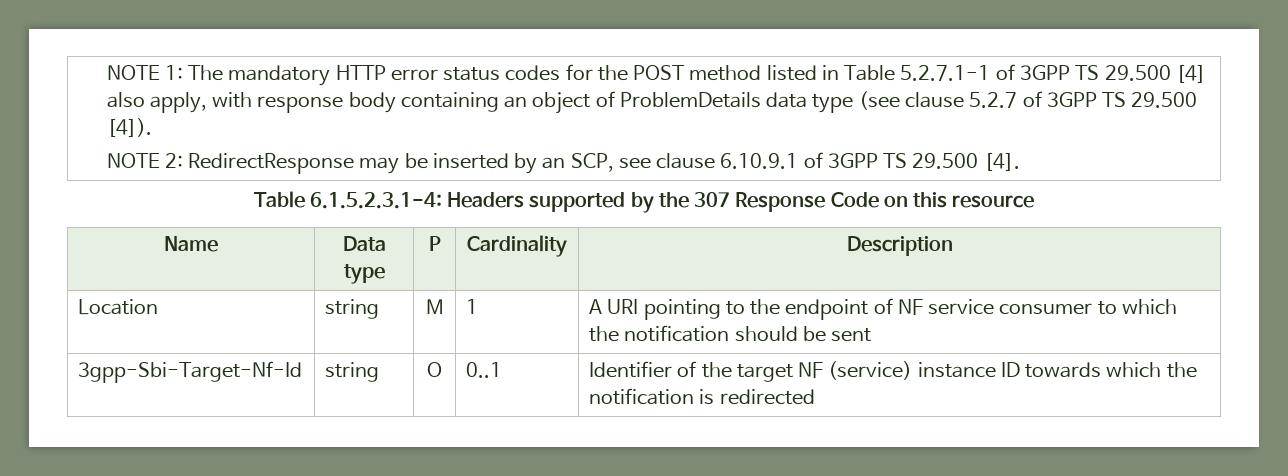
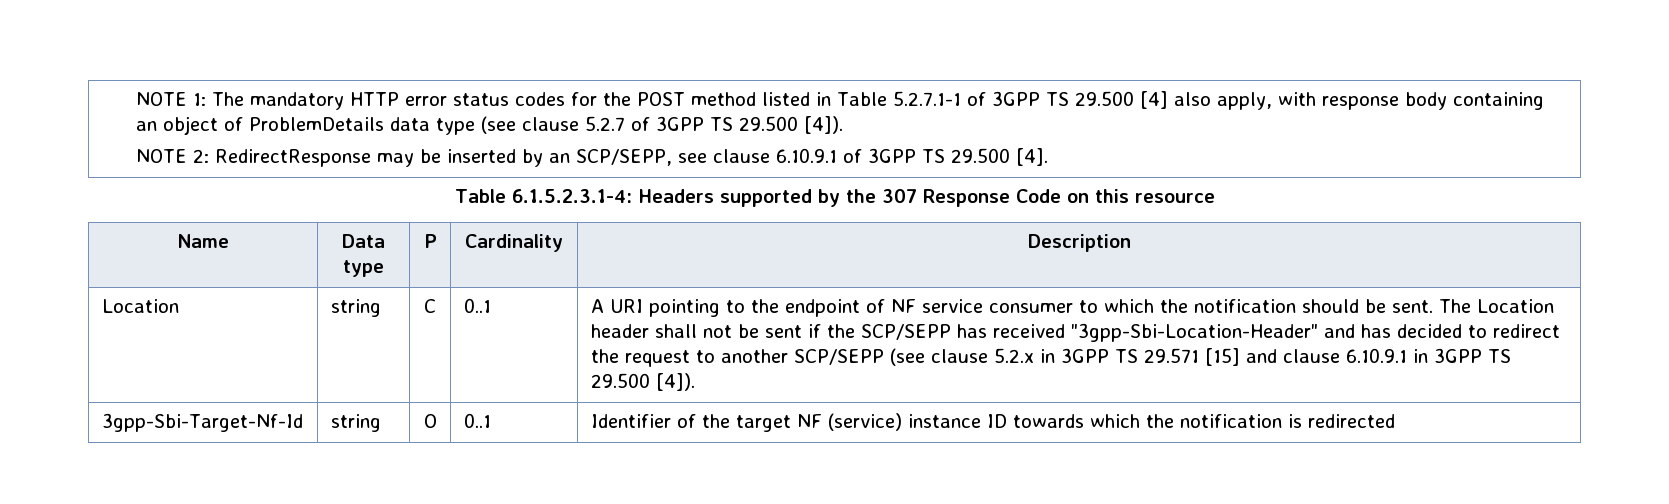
[570,153,614,172] SCP, -> [576,149,673,166] SCP/SEPP,
[425,299,444,314] [466,299,479,314] M | 1 -> [424,299,436,313] [463,298,491,313] C | 0..1
[831,328,872,342] sent -> [1391,299,1554,313] [590,323,1560,342] [590,348,1511,367] [590,373,695,391] sent. The Location header shall not be sent if the SCP/SEPP has received "3gpp-Sbi-Location-Header" and has decided to redirect the request to another SCP/SEPP (see clause 5.2.x in 3GPP TS 29.571 [15] and clause 6.10.9.1 in 3GPP TS 29.500 [4]).

